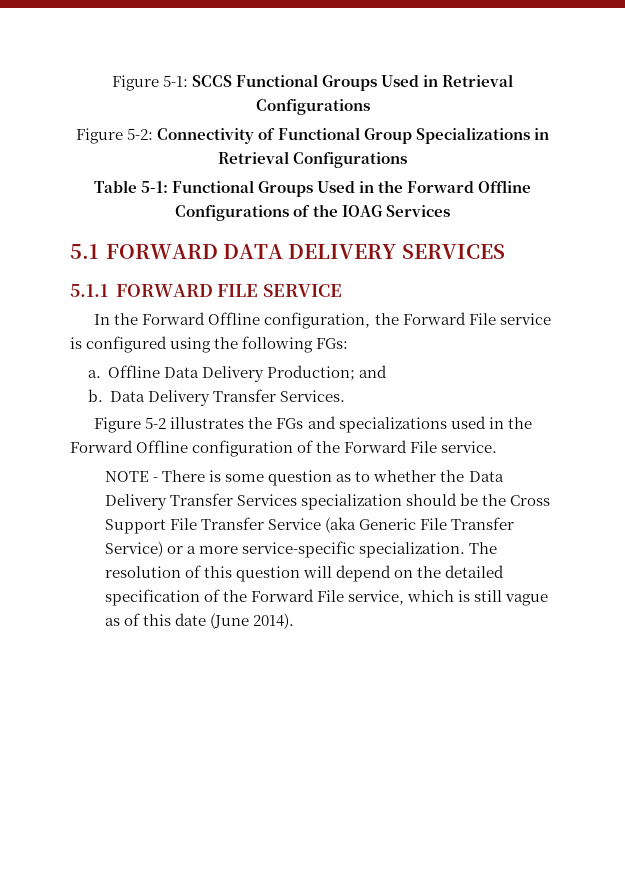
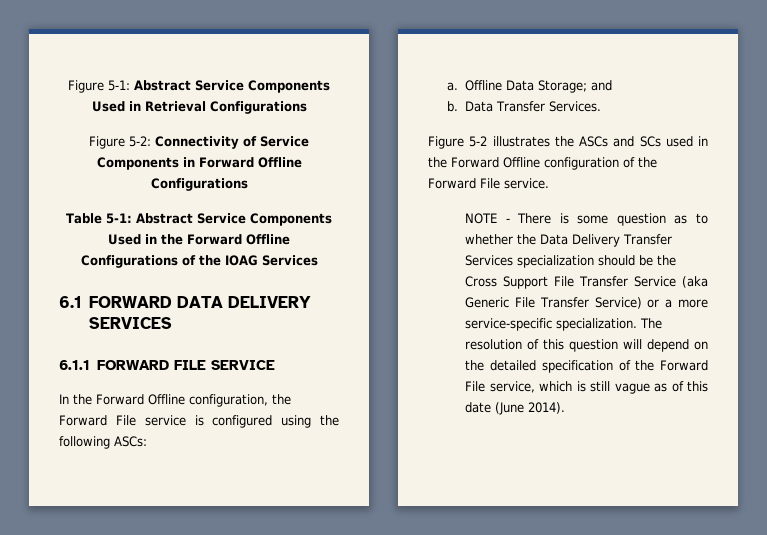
[191,74,378,91] SCCS Functional Groups -> [134,80,330,93] Abstract Service Components
[277,127,549,144] [217,151,289,164] Functional Group Specializations in Retrieval -> [260,136,309,147] [96,157,302,170] Service Components in Forward Offline
[171,180,313,197] Functional Groups -> [135,213,332,226] Abstract Service Components
[70,244,98,259] 5.1 -> [59,296,82,308] 6.1
[70,284,108,297] 5.1.1 -> [59,360,90,370] 6.1.1
[316,338,349,349] FGs: -> [114,436,147,447] ASCs:
[202,365,356,382] Delivery Production; -> [538,80,588,93] Storage;
[148,390,211,406] Delivery -> (494, 106) none
[276,416,447,433] FGs and specializations -> [579,136,661,147] ASCs and SCs

